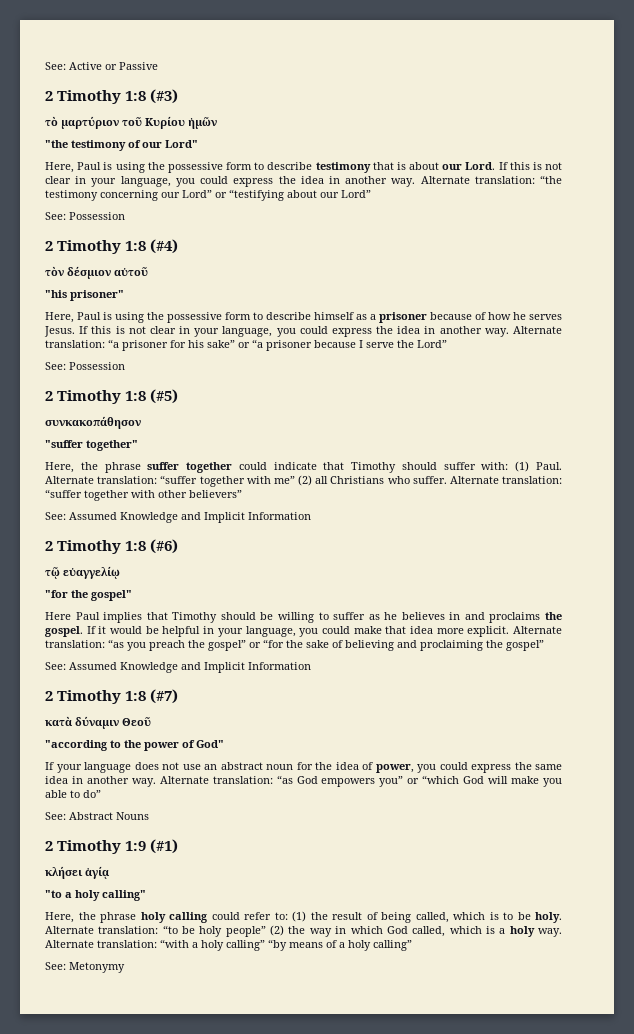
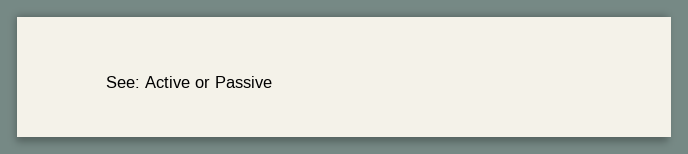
[45,89,179,104] [45,116,217,129] [45,140,198,151] [45,162,563,173] [45,175,563,187] [45,189,371,201] [45,212,125,220] [45,239,179,254] [45,266,148,279] [45,290,124,301] [45,312,562,323] [44,326,563,337] [45,339,447,351] [45,362,125,370] [45,389,179,404] [45,416,141,429] [45,440,138,451] [45,461,562,473] [45,475,562,487] [45,489,242,501] [45,512,311,523] [45,539,179,554] [45,566,120,579] [45,590,132,601] [45,612,562,623] [45,626,562,637] [45,639,544,651] [45,662,311,673] [45,689,179,704] [45,716,151,729] [45,740,224,751] [45,762,562,773] [45,775,562,787] [45,790,101,798] [45,812,149,820] [45,839,179,854] [45,866,110,879] [45,890,146,901] [45,911,562,923] [45,925,563,937] [45,939,412,951] [45,962,125,973] // 2 Timothy 1:8 (#3) // τὸ μαρτύριον τοῦ Κυρίου ἡμῶν // "the testimony of our Lord" // Here, Paul is using the possessive form to describe testimony that is about our Lord. If this is not clear in your language, you could express the idea in another way. Alternate translation: “the testimony concerning our Lord” or “testifying about our Lord” // See: Possession // 2 Timothy 1:8 (#4) // τὸν δέσμιον αὐτοῦ // "his prisoner" // Here, Paul is using the possessive form to describe himself as a prisoner because of how he serves Jesus. If this is not clear in your language, you could express the idea in another way. Alternate translation: “a prisoner for his sake” or “a prisoner because I serve the Lord” // See: Possession // 2 Timothy 1:8 (#5) // συνκακοπάθησον // "suffer together" // Here, the phrase suffer together could indicate that Timothy should suffer with: (1) Paul. Alternate translation: “suffer together with me” (2) all Christians who suffer. Alternate translation: “suffer together with other believers” // See: Assumed Knowledge and Implicit Information // 2 Timothy 1:8 (#6) // τῷ εὐαγγελίῳ // "for the gospel" // Here Paul implies that Timothy should be willing to suffer as he believes in and proclaims the gospel. If it would be helpful in your language, you could make that idea more explicit. Alternate translation: “as you preach the gospel” or “for the sake of believing and proclaiming the gospel” // See: Assumed Knowledge and Implicit Information // 2 Timothy 1:8 (#7) // κατὰ δύναμιν Θεοῦ // "according to the power of God" // If your language does not use an abstract noun for the idea of power, you could express the same idea in another way. Alternate translation: “as God empowers you” or “which God will make you able to do” // See: Abstract Nouns // 2 Timothy 1:9 (#1) // κλήσει ἁγίᾳ // "to a holy calling" // Here, the phrase holy calling could refer to: (1) the result of being called, which is to be holy. Alternate translation: “to be holy people” (2) the way in which God called, which is a holy way. Alternate translation: “with a holy calling” “by means of a holy calling” // See: Metonymy -> (272, 82) none

